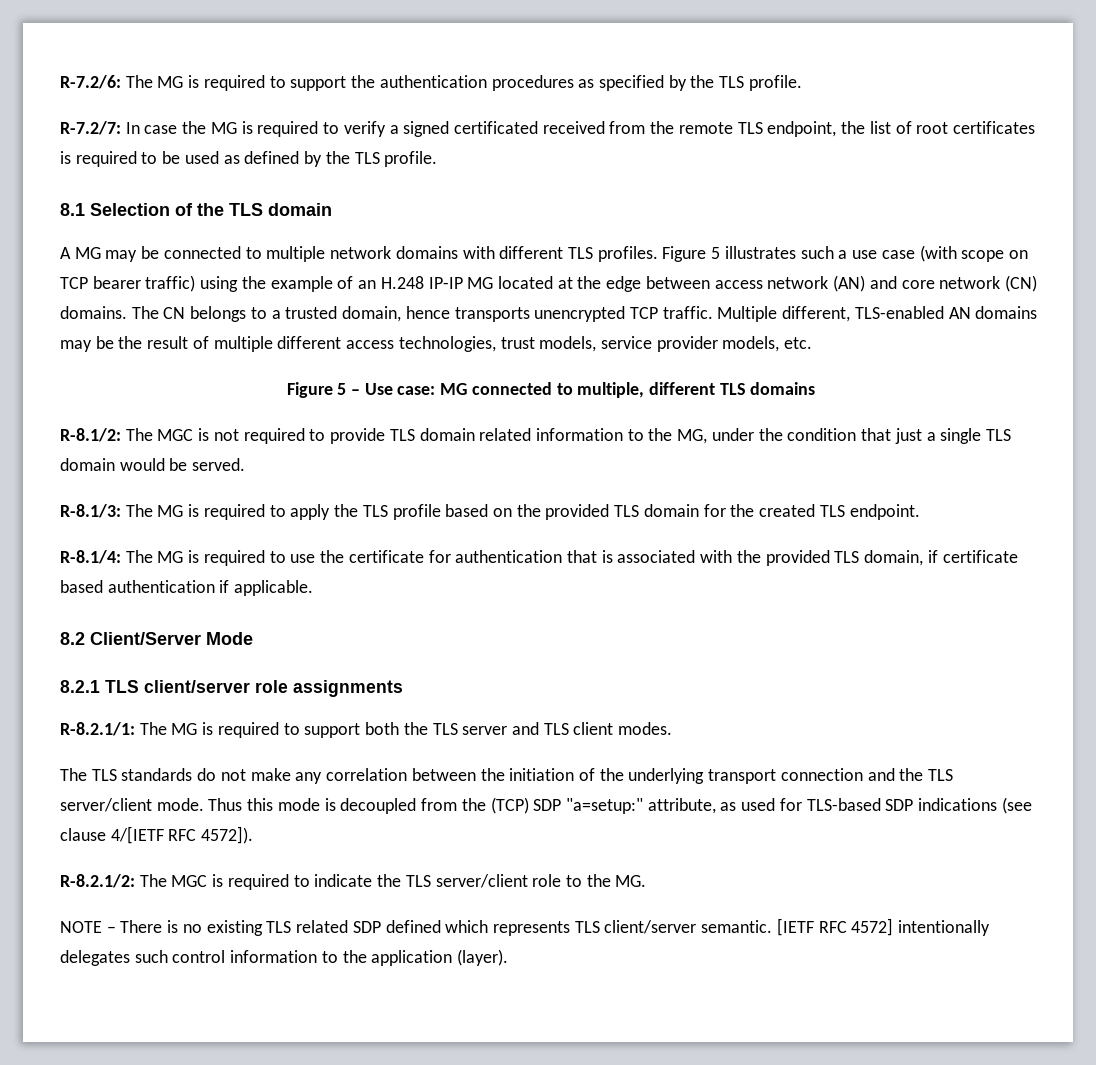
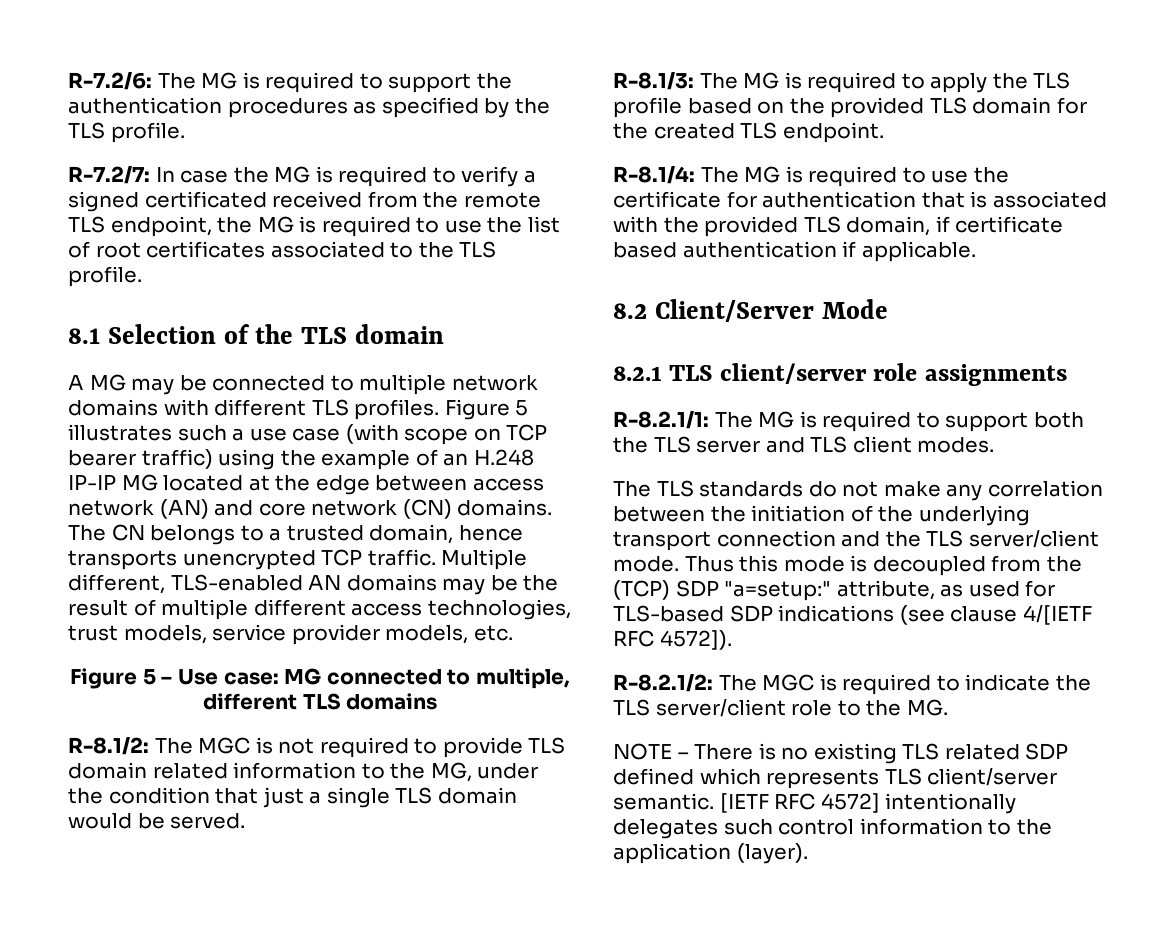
[869,121,1035,134] [60,151,323,167] list of root certificates is required to be used as defined by -> [257,216,560,237] [68,241,414,258] MG is required to use the list of root certificates associated to

